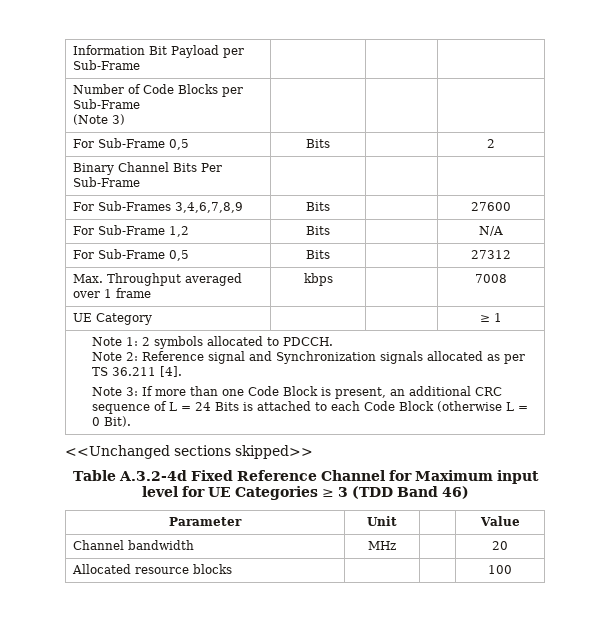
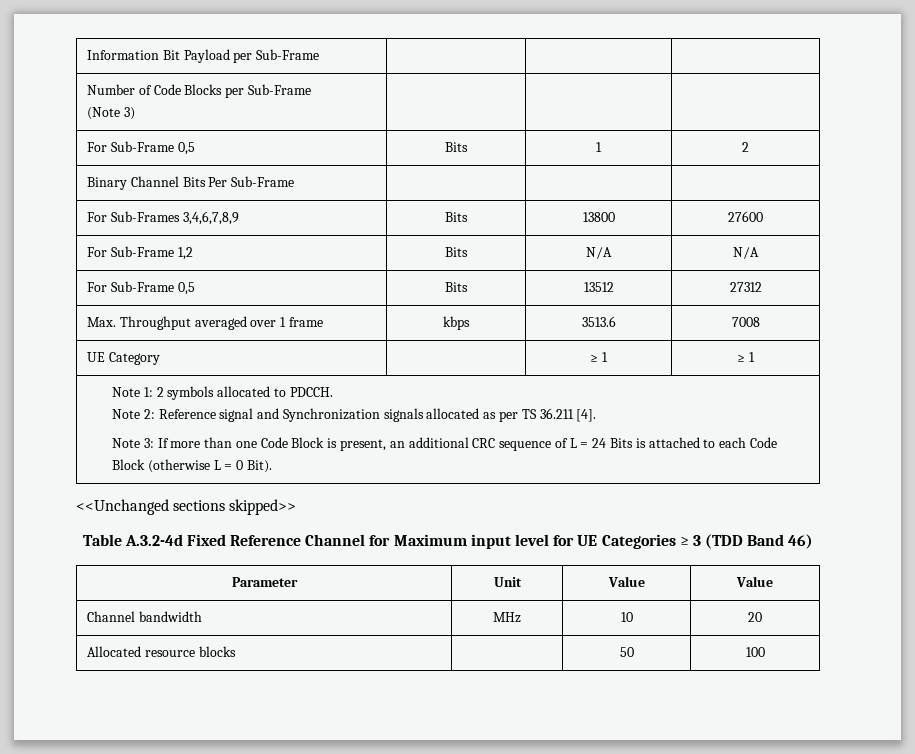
(330, 143) none -> [596,142,602,152] 1
(330, 206) none -> [582,212,615,222] 13800
(330, 230) none -> [586,247,612,259] N/A
(330, 254) none -> [583,282,614,292] 13512
(333, 279) none -> [581,316,616,327] 3513.6
(152, 319) none -> [590,352,608,362] ≥ 1
(397, 521) none -> [607,576,645,587] Value
(396, 545) none -> [620,612,633,622] 10
(232, 569) none -> [619,647,634,657] 50

